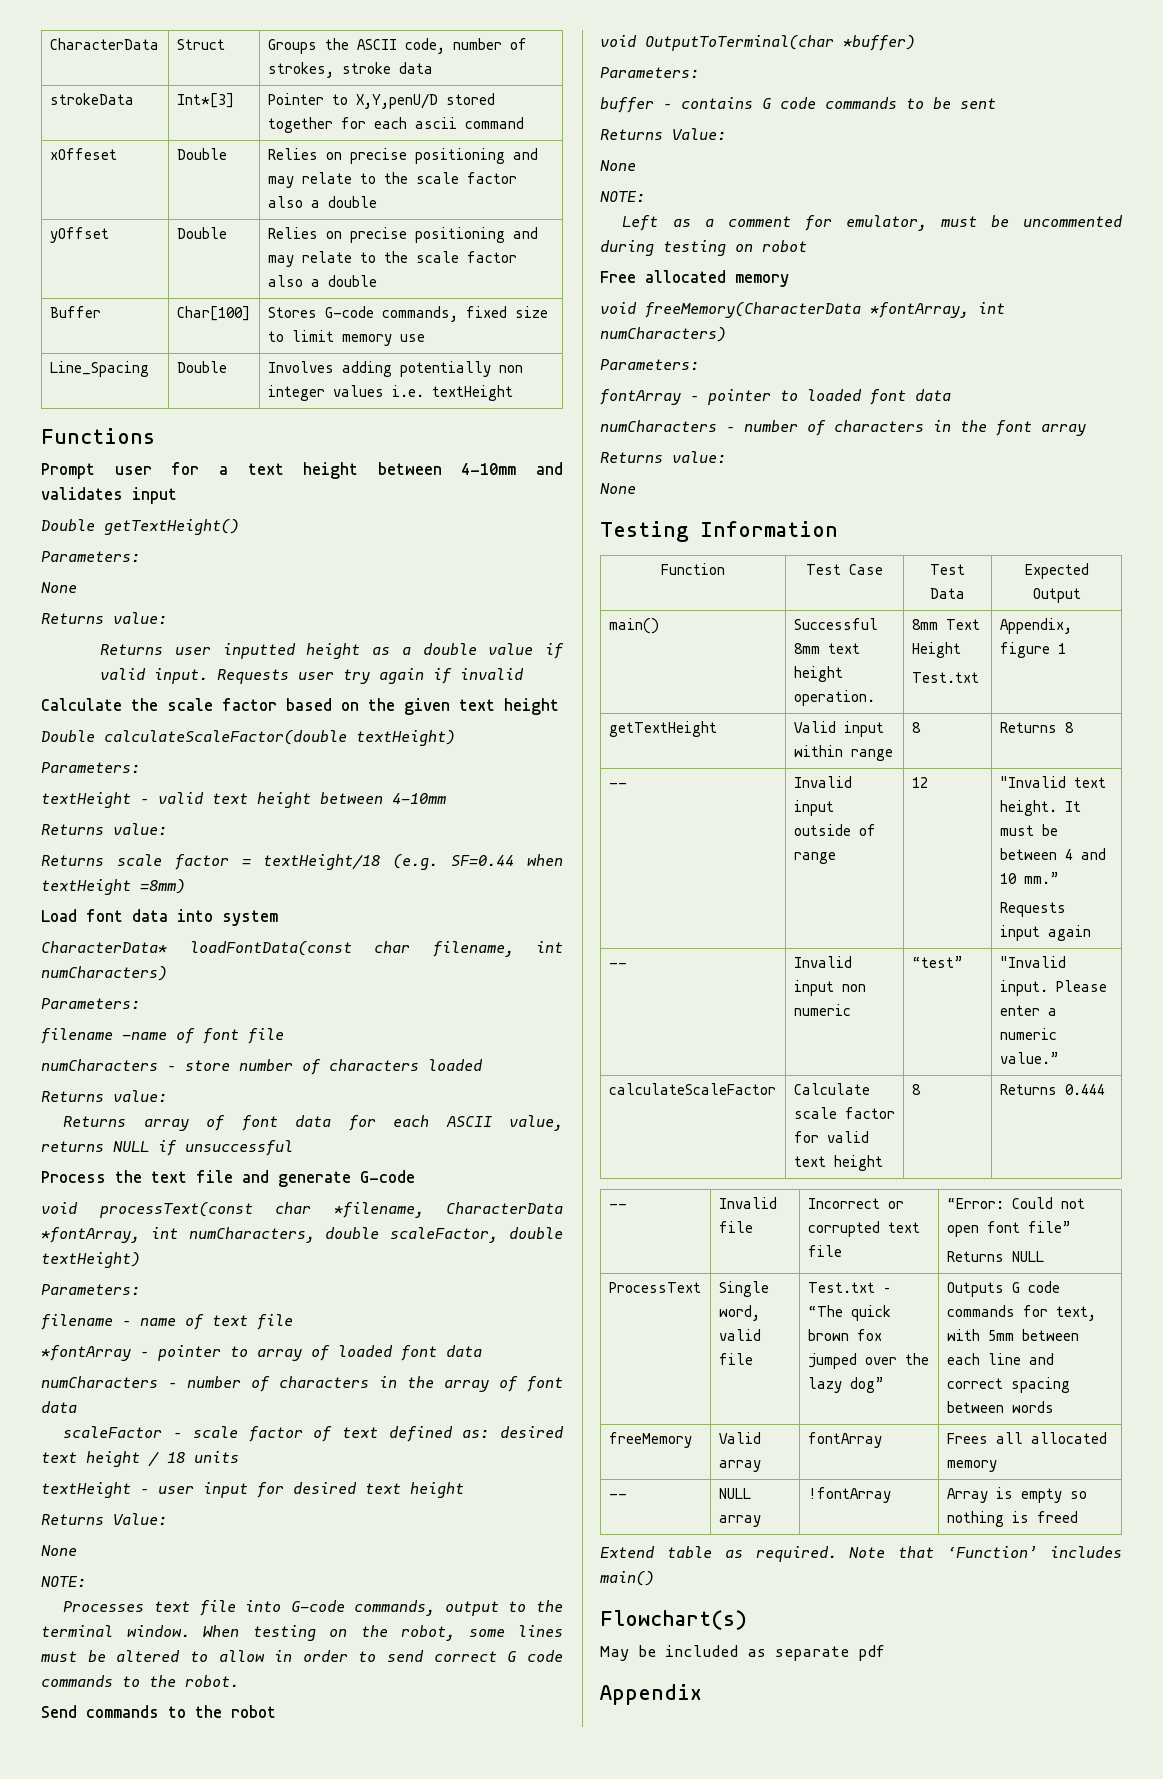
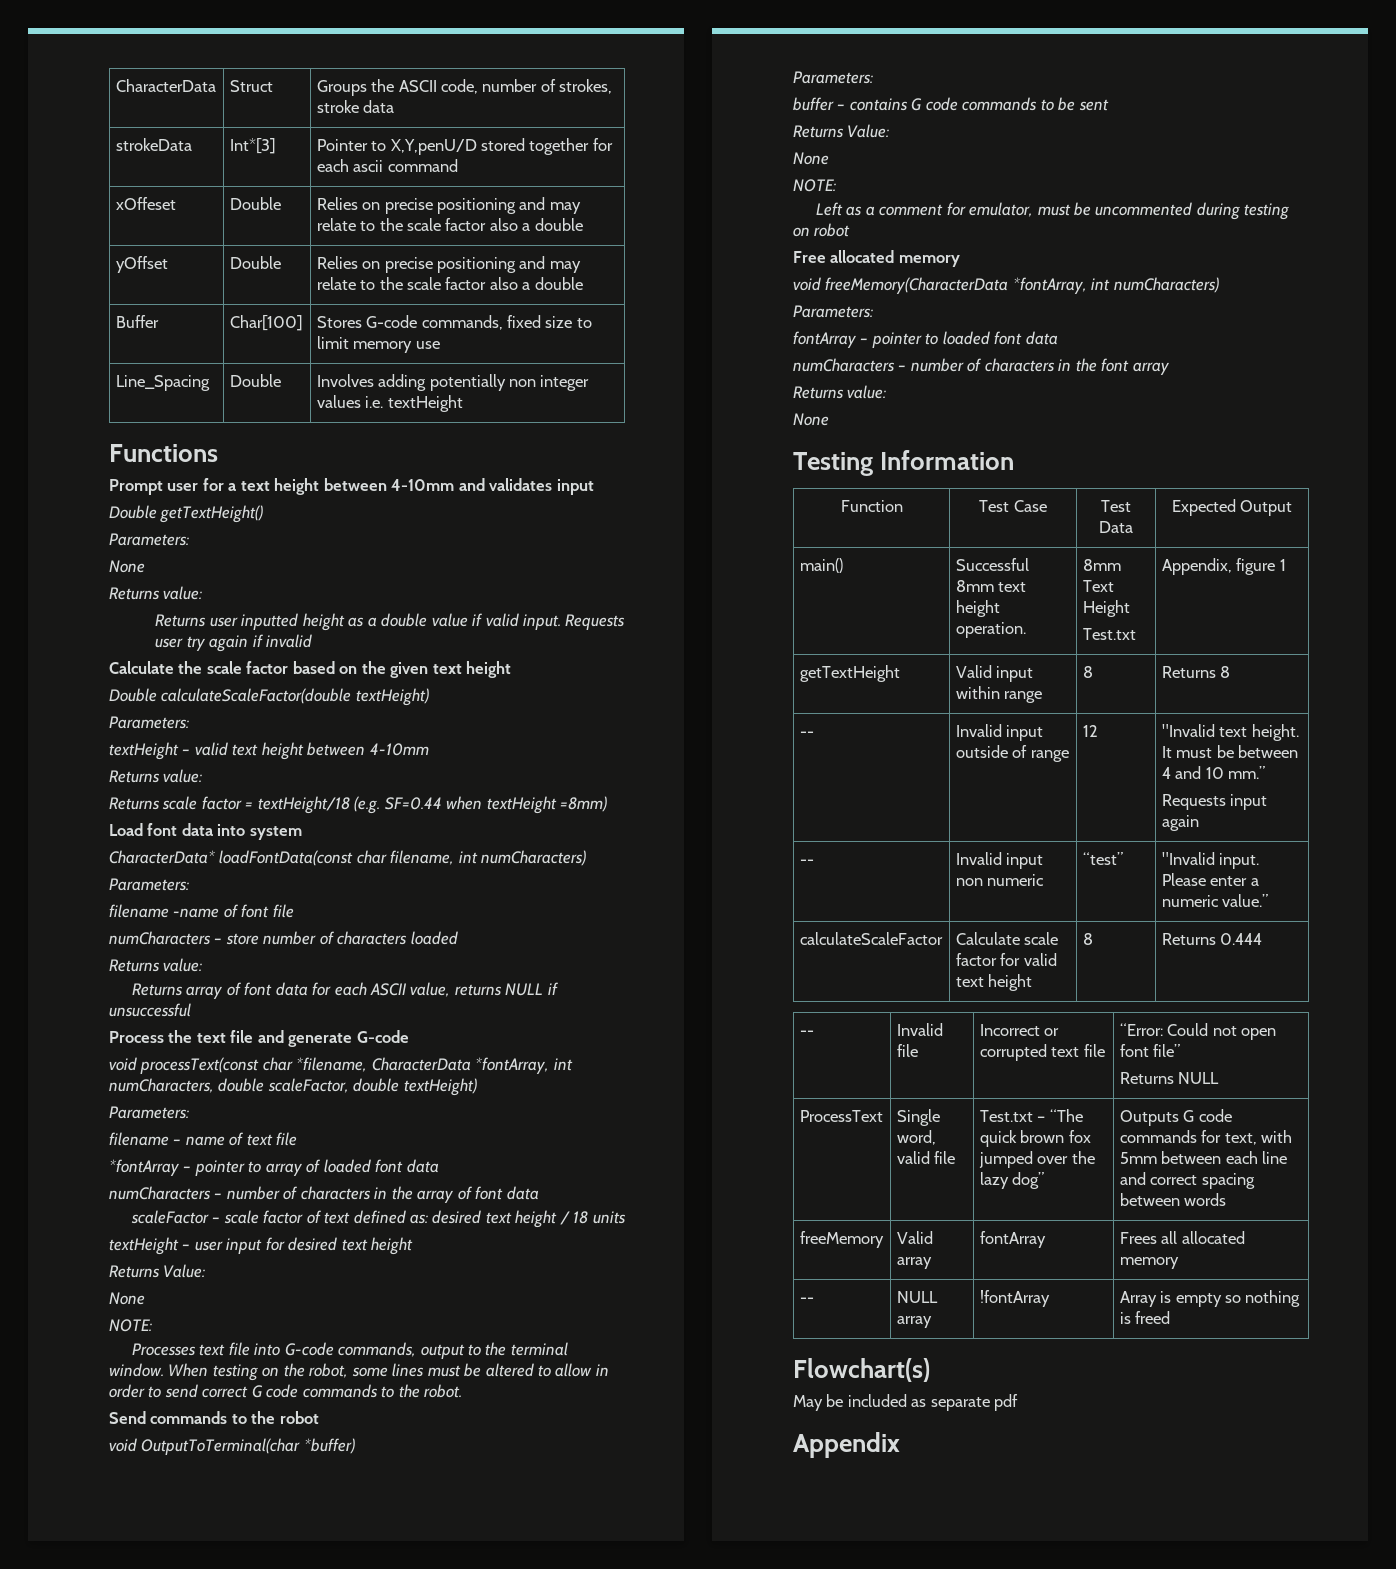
[600,1546,1122,1562] [600,1571,654,1586] // Extend table as required. Note that ‘Function’ includes main() -> (1171, 1317) none

